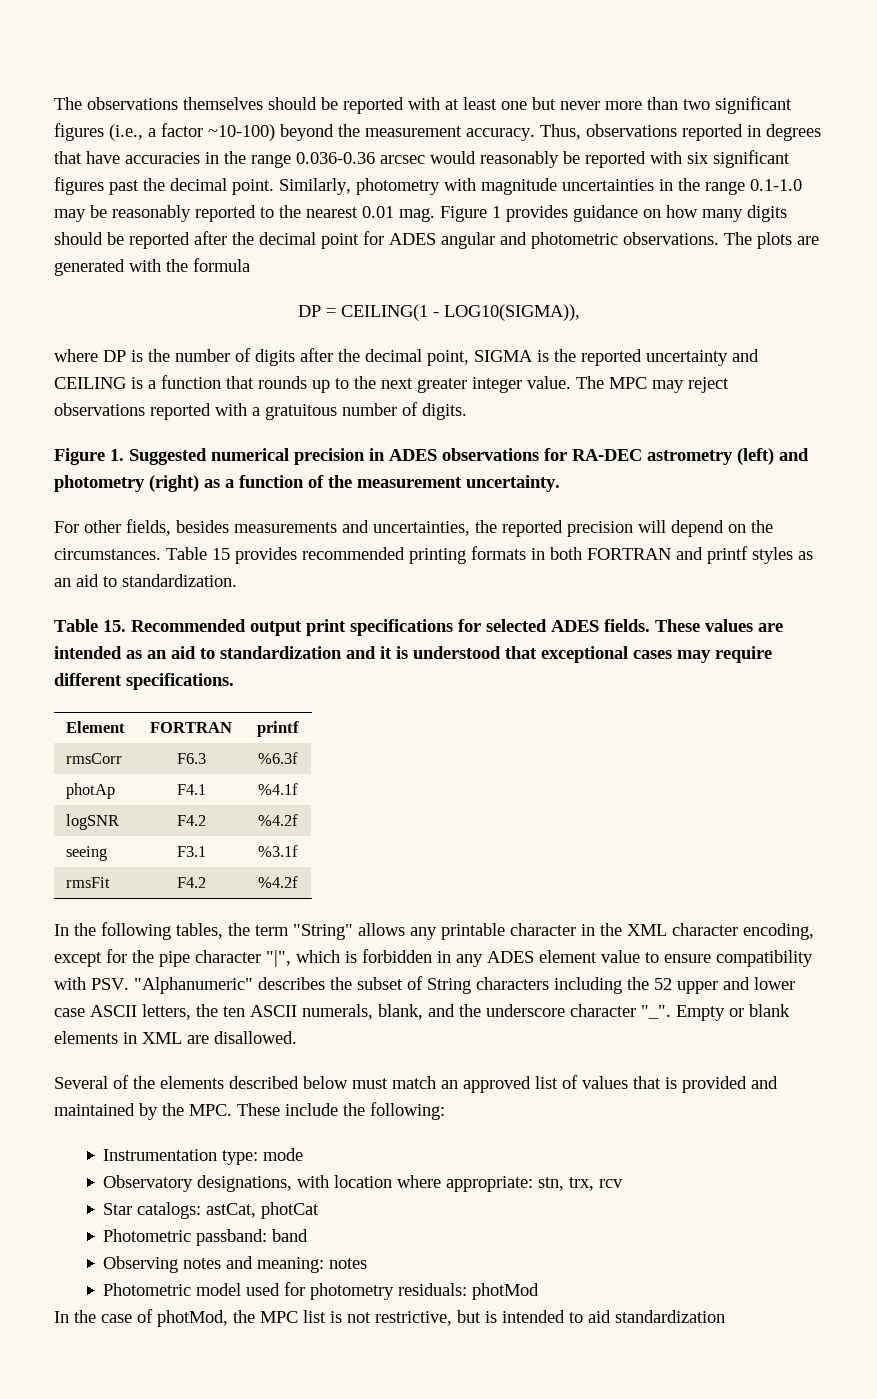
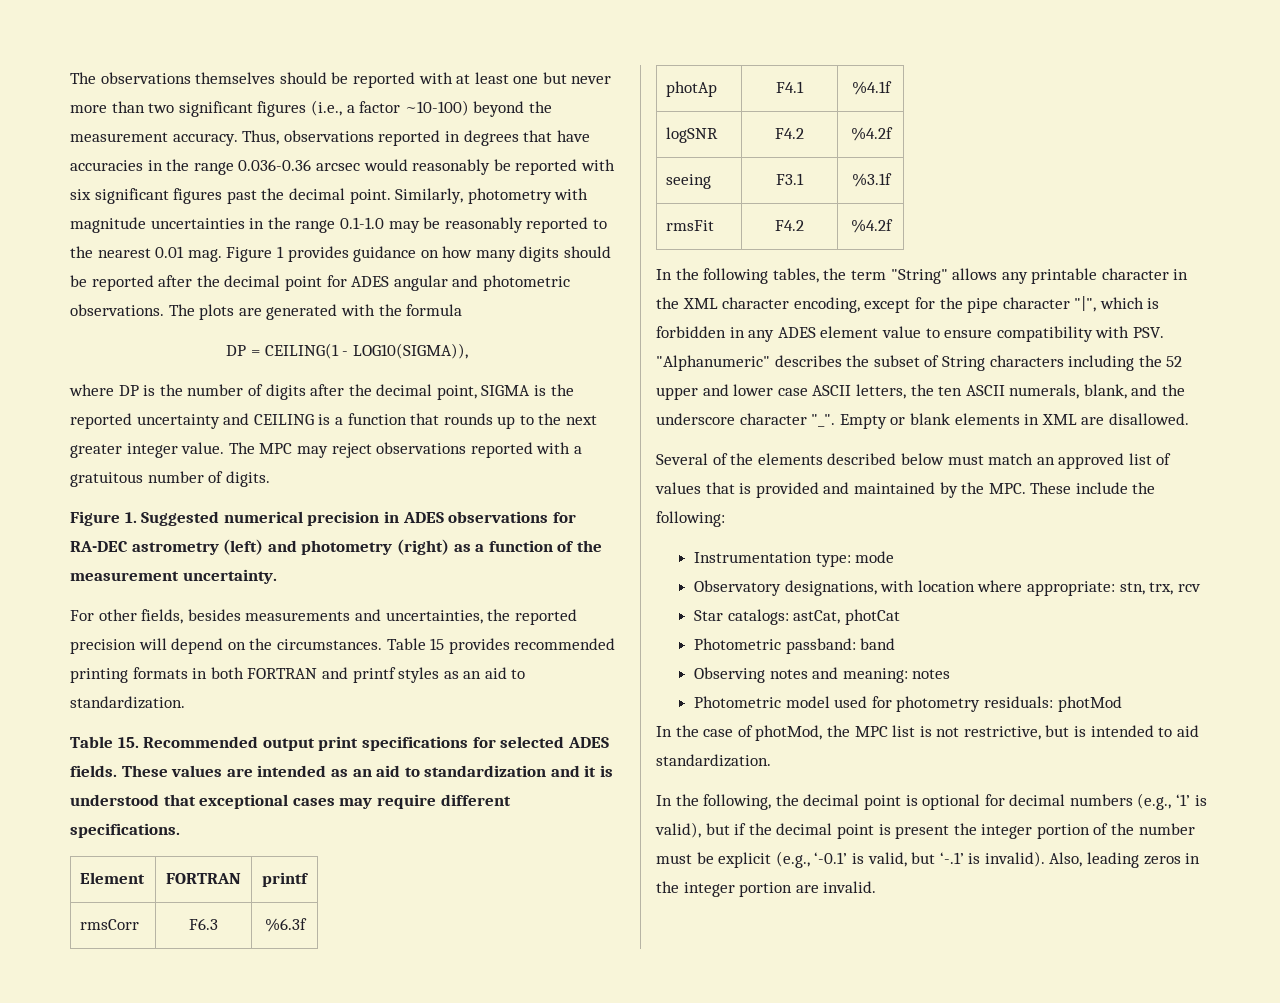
[615,1310,725,1323] standardization -> [656,754,771,767] [656,793,1207,810] [655,822,1195,839] [656,851,1201,868] [656,881,877,897] standardization. // In the following, the decimal point is optional for decimal numbers (e.g., ‘1’ is valid), but if the decimal point is present the integer portion of the number must be explicit (e.g., ‘-0.1’ is valid, but ‘-.1’ is invalid). Also, leading zeros in the integer portion are invalid.

